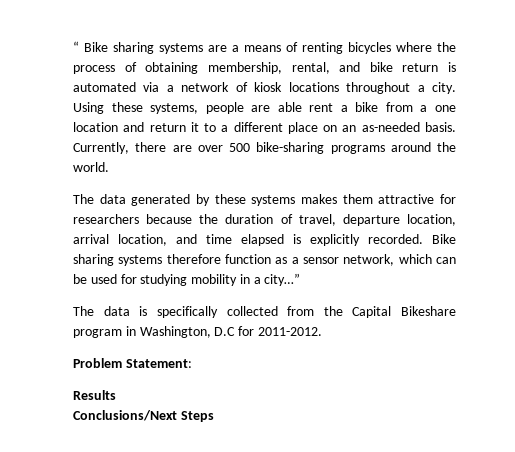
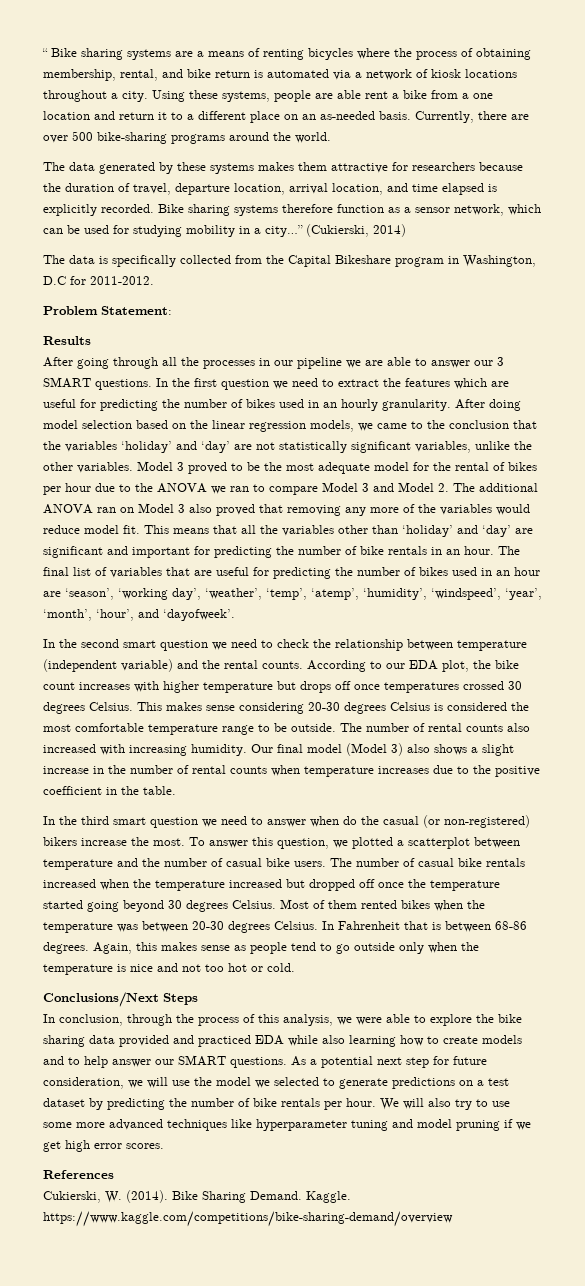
(301, 279) none -> [306,224,406,237] (Cukierski, 2014)
[73,410,214,422] Conclusions/Next Steps -> [43,357,504,369] [43,377,509,390] [43,399,521,411] [43,420,537,432] [43,441,532,453] [43,461,537,474] [43,482,538,495] [43,503,530,516] [43,525,533,537] [43,546,520,558] [43,567,540,579] [43,588,542,600] [43,609,235,621] [43,639,527,651] [43,659,519,672] [43,681,522,693] [43,702,529,714] [43,723,530,735] [43,743,514,756] [43,765,540,777] [43,786,176,795] [43,815,530,828] [43,837,520,849] [43,858,525,870] [43,879,500,891] [43,899,485,912] [43,921,527,933] [43,942,479,954] [43,963,295,975] [43,992,198,1007] [43,1014,522,1026] [43,1035,522,1047] [43,1055,487,1068] [43,1077,509,1089] [43,1098,510,1110] [43,1119,531,1131] [43,1140,164,1152] [43,1170,114,1179] [43,1190,351,1203] [43,1211,453,1227] After going through all the processes in our pipeline we are able to answer our 3 SMART questions. In the first question we need to extract the features which are useful for predicting the number of bikes used in an hourly granularity. After doing model selection based on the linear regression models, we came to the conclusion that the variables ‘holiday’ and ‘day’ are not statistically significant variables, unlike the other variables. Model 3 proved to be the most adequate model for the rental of bikes per hour due to the ANOVA we ran to compare Model 3 and Model 2. The additional ANOVA ran on Model 3 also proved that removing any more of the variables would reduce model fit. This means that all the variables other than ‘holiday’ and ‘day’ are significant and important for predicting the number of bike rentals in an hour. The final list of variables that are useful for predicting the number of bikes used in an hour are ‘season’, ‘working day’, ‘weather’, ‘temp’, ‘atemp’, ‘humidity’, ‘windspeed’, ‘year’, ‘month’, ‘hour’, and ‘dayofweek’. // In the second smart question we need to check the relationship between temperature (independent variable) and the rental counts. According to our EDA plot, the bike count increases with higher temperature but drops off once temperatures crossed 30 degrees Celsius. This makes sense considering 20-30 degrees Celsius is considered the most comfortable temperature range to be outside. The number of rental counts also increased with increasing humidity. Our final model (Model 3) also shows a slight increase in the number of rental counts when temperature increases due to the positive coefficient in the table. // In the third smart question we need to answer when do the casual (or non-registered) bikers increase the most. To answer this question, we plotted a scatterplot between temperature and the number of casual bike users. The number of casual bike rentals increased when the temperature increased but dropped off once the temperature started going beyond 30 degrees Celsius. Most of them rented bikes when the temperature was between 20-30 degrees Celsius. In Fahrenheit that is between 68-86 degrees. Again, this makes sense as people tend to go outside only when the temperature is nice and not too hot or cold. // Conclusions/Next Steps // In conclusion, through the process of this analysis, we were able to explore the bike sharing data provided and practiced EDA while also learning how to create models and to help answer our SMART questions. As a potential next step for future consideration, we will use the model we selected to generate predictions on a test dataset by predicting the number of bike rentals per hour. We will also try to use some more advanced techniques like hyperparameter tuning and model pruning if we get high error scores. // References // Cukierski, W. (2014). Bike Sharing Demand. Kaggle. https://www.kaggle.com/competitions/bike-sharing-demand/overview

